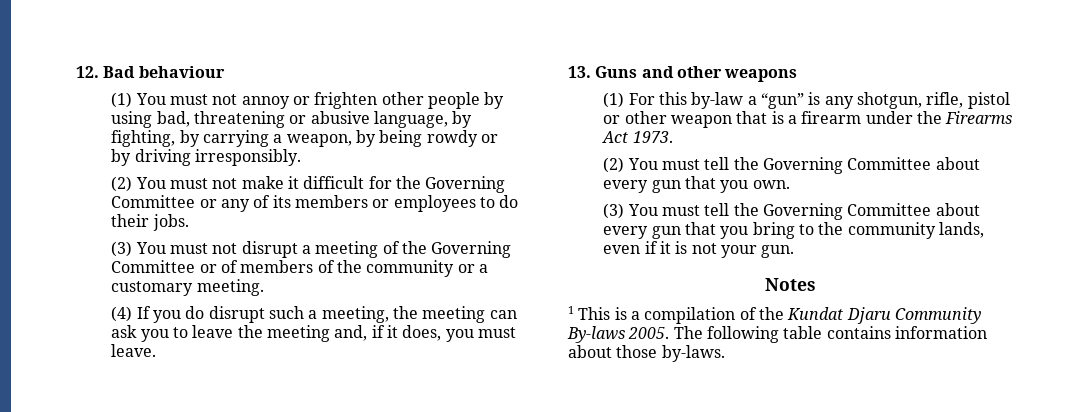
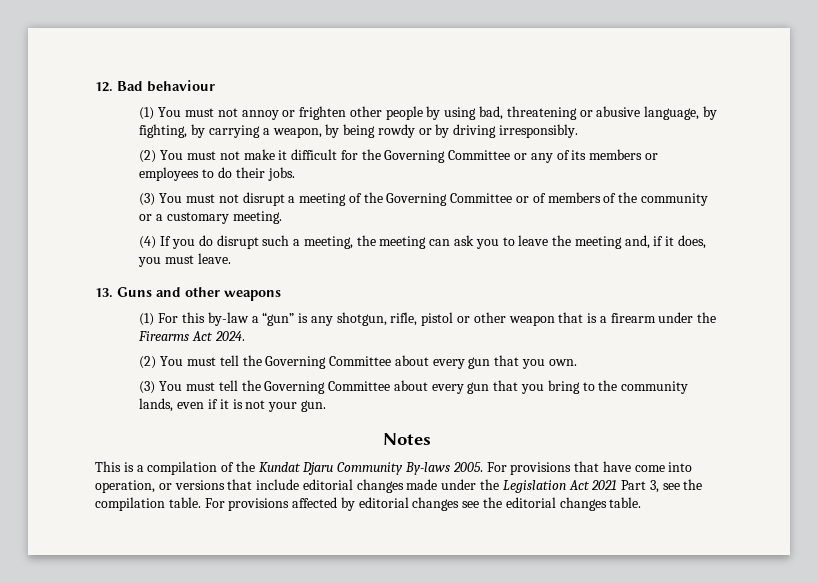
[632,131,673,143] 1973. -> [215,331,246,341] 2024.
[568,306,574,314] 1 -> (431, 439) none
[673,326,987,343] [568,345,725,362] The following table contains information about those by-laws. -> [486,461,693,475] [95,479,703,493] [95,497,642,511] For provisions that have come into operation, or versions that include editorial changes made under the Legislation Act 2021 Part 3, see the compilation table. For provisions affected by editorial changes see the editorial changes table.

